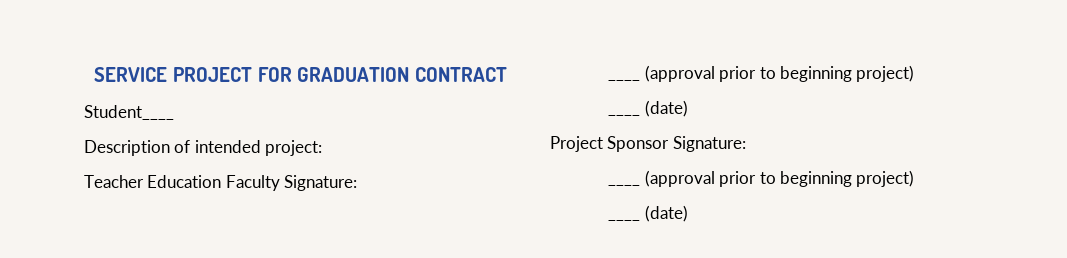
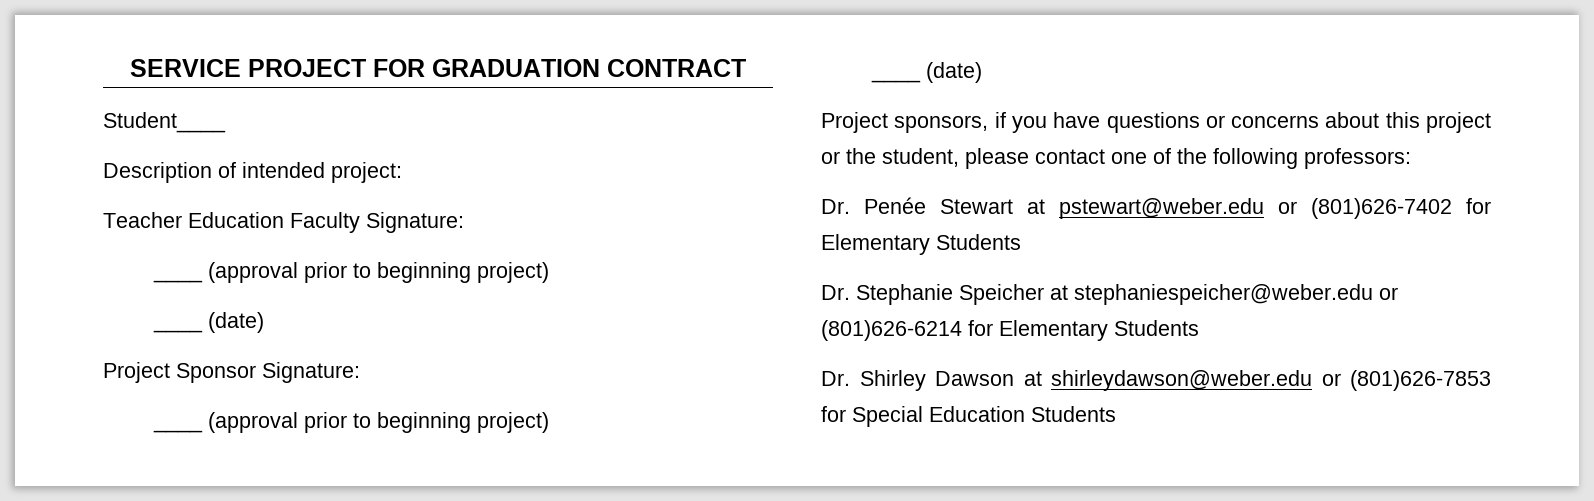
(688, 213) none -> [821,112,1491,133] [821,148,1411,169] [821,197,1491,219] [821,234,1021,255] [821,284,1398,305] [821,320,1199,341] [821,370,1491,391] [821,406,1116,427] // Project sponsors, if you have questions or concerns about this project or the student, please contact one of the following professors: // Dr. Penée Stewart at pstewart@weber.edu or (801)626-7402 for Elementary Students // Dr. Stephanie Speicher at stephaniespeicher@weber.edu or (801)626-6214 for Elementary Students // Dr. Shirley Dawson at shirleydawson@weber.edu or (801)626-7853 for Special Education Students

